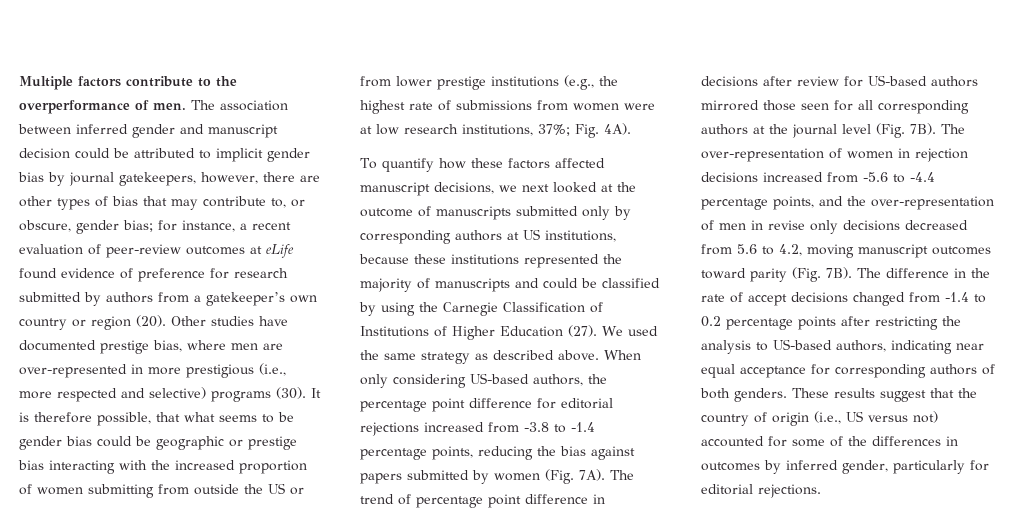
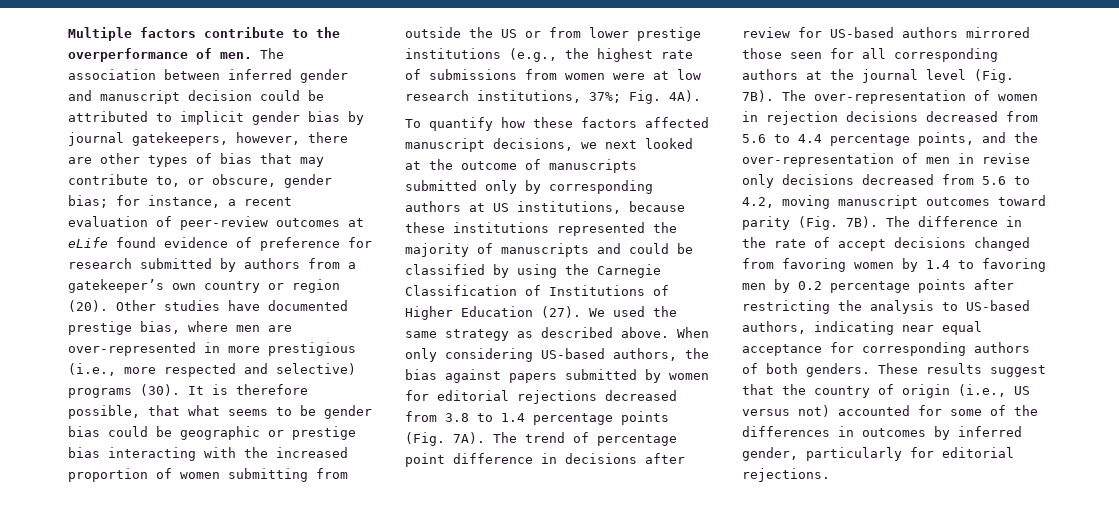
[360,398,613,412] [360,422,595,436] [360,446,556,460] percentage point difference for editorial rejections increased from -3.8 to -1.4 percentage points, reducing the -> (709, 353) none
(540, 477) none -> [405,390,677,404] [405,411,669,425] for editorial rejections decreased from 3.8 to 1.4 percentage points
[763,172,935,183] increased from -5.6 to -4.4 -> [926,111,1038,122] [742,134,822,143] decreased from 5.6 to 4.4
[945,292,986,303] -1.4 to -> [782,258,1046,272] [742,279,790,293] favoring women by 1.4 to favoring men by

